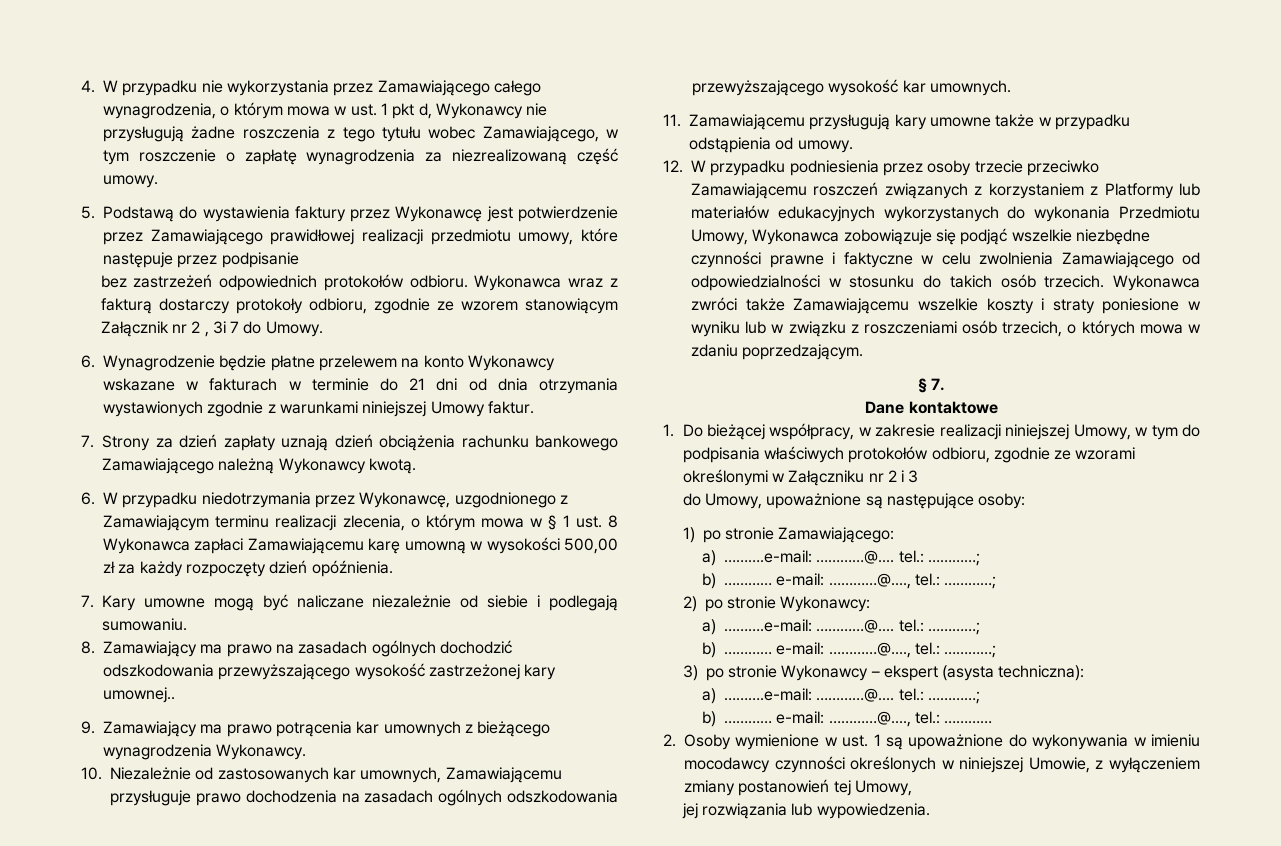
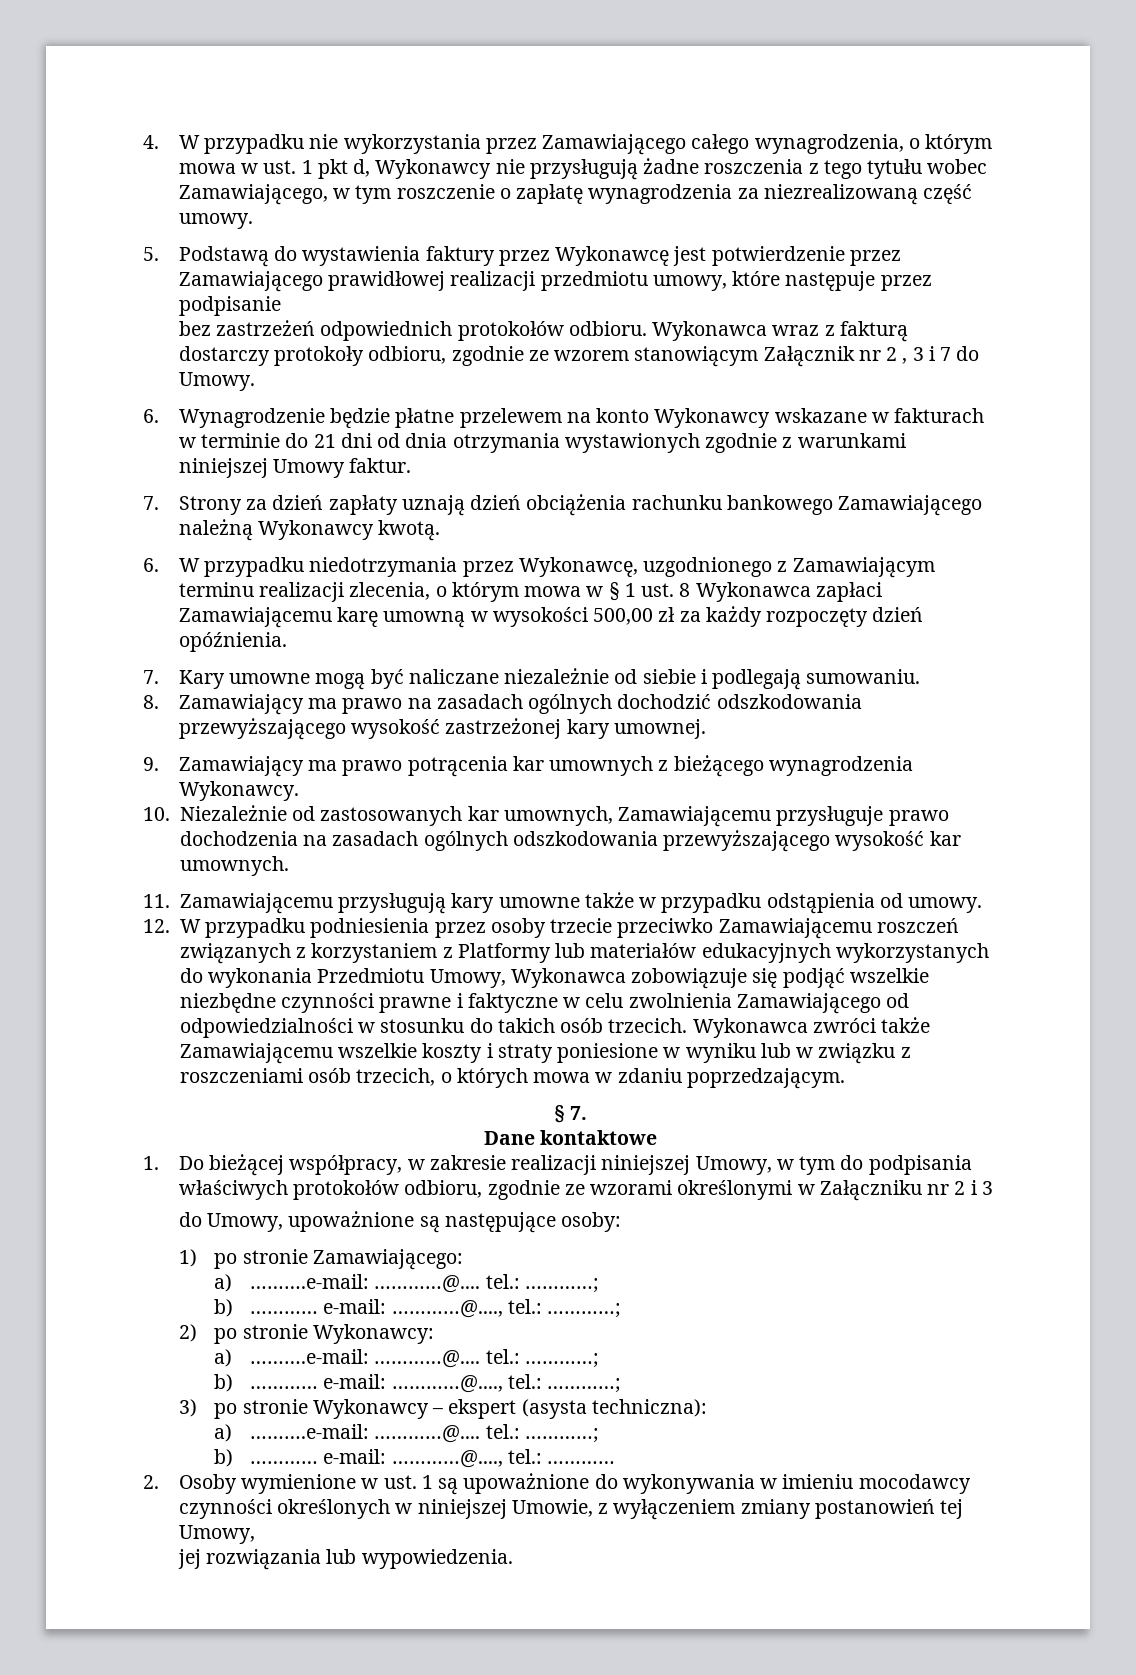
[212,321,226,334] 3i -> [912,346,935,361] 3 i
[103,687,175,703] umownej.. -> [613,719,706,739] umownej.

